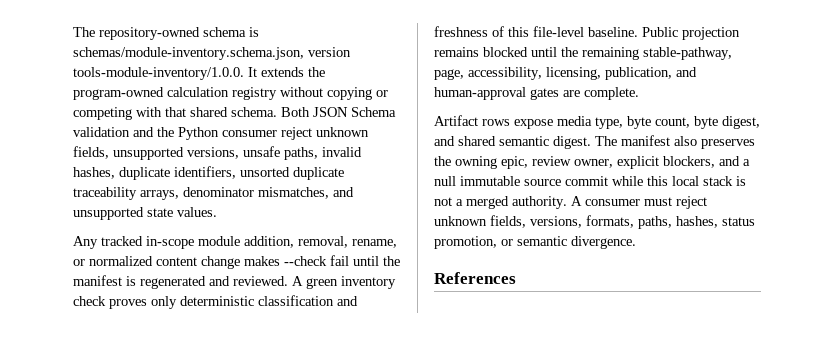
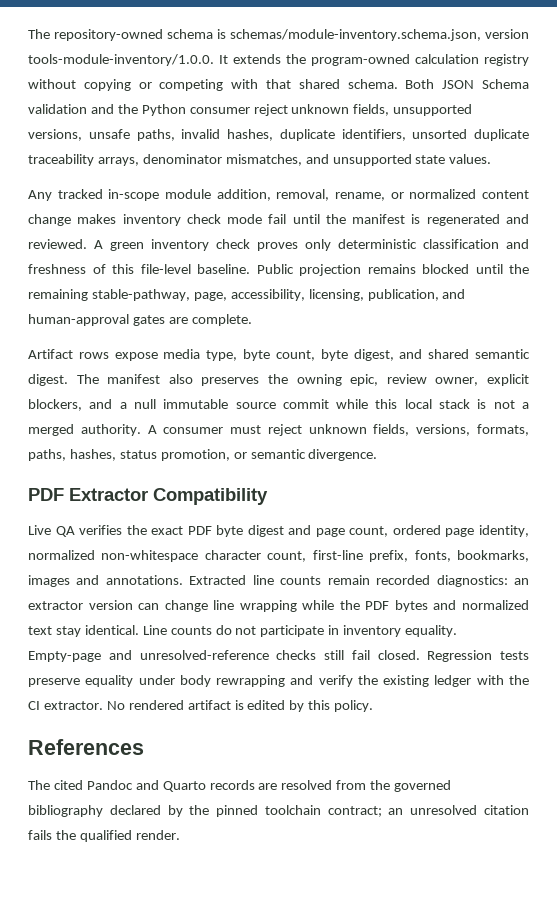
[284,256,327,266] --check -> [122,214,263,226] inventory check mode
[434,272,516,284] References -> [28,488,268,505] [28,525,529,537] [28,550,529,562] [28,575,529,587] [28,600,529,612] [28,625,458,637] [28,650,529,662] [28,675,529,687] [28,700,374,712] [28,739,144,755] [28,780,452,792] [28,805,529,817] [28,830,180,842] PDF Extractor Compatibility // Live QA verifies the exact PDF byte digest and page count, ordered page identity, normalized non-whitespace character count, first-line prefix, fonts, bookmarks, images and annotations. Extracted line counts remain recorded diagnostics: an extractor version can change line wrapping while the PDF bytes and normalized text stay identical. Line counts do not participate in inventory equality. Empty-page and unresolved-reference checks still fail closed. Regression tests preserve equality under body rewrapping and verify the existing ledger with the CI extractor. No rendered artifact is edited by this policy. // References // The cited Pandoc and Quarto records are resolved from the governed bibliography declared by the pinned toolchain contract; an unresolved citation fails the qualified render.

